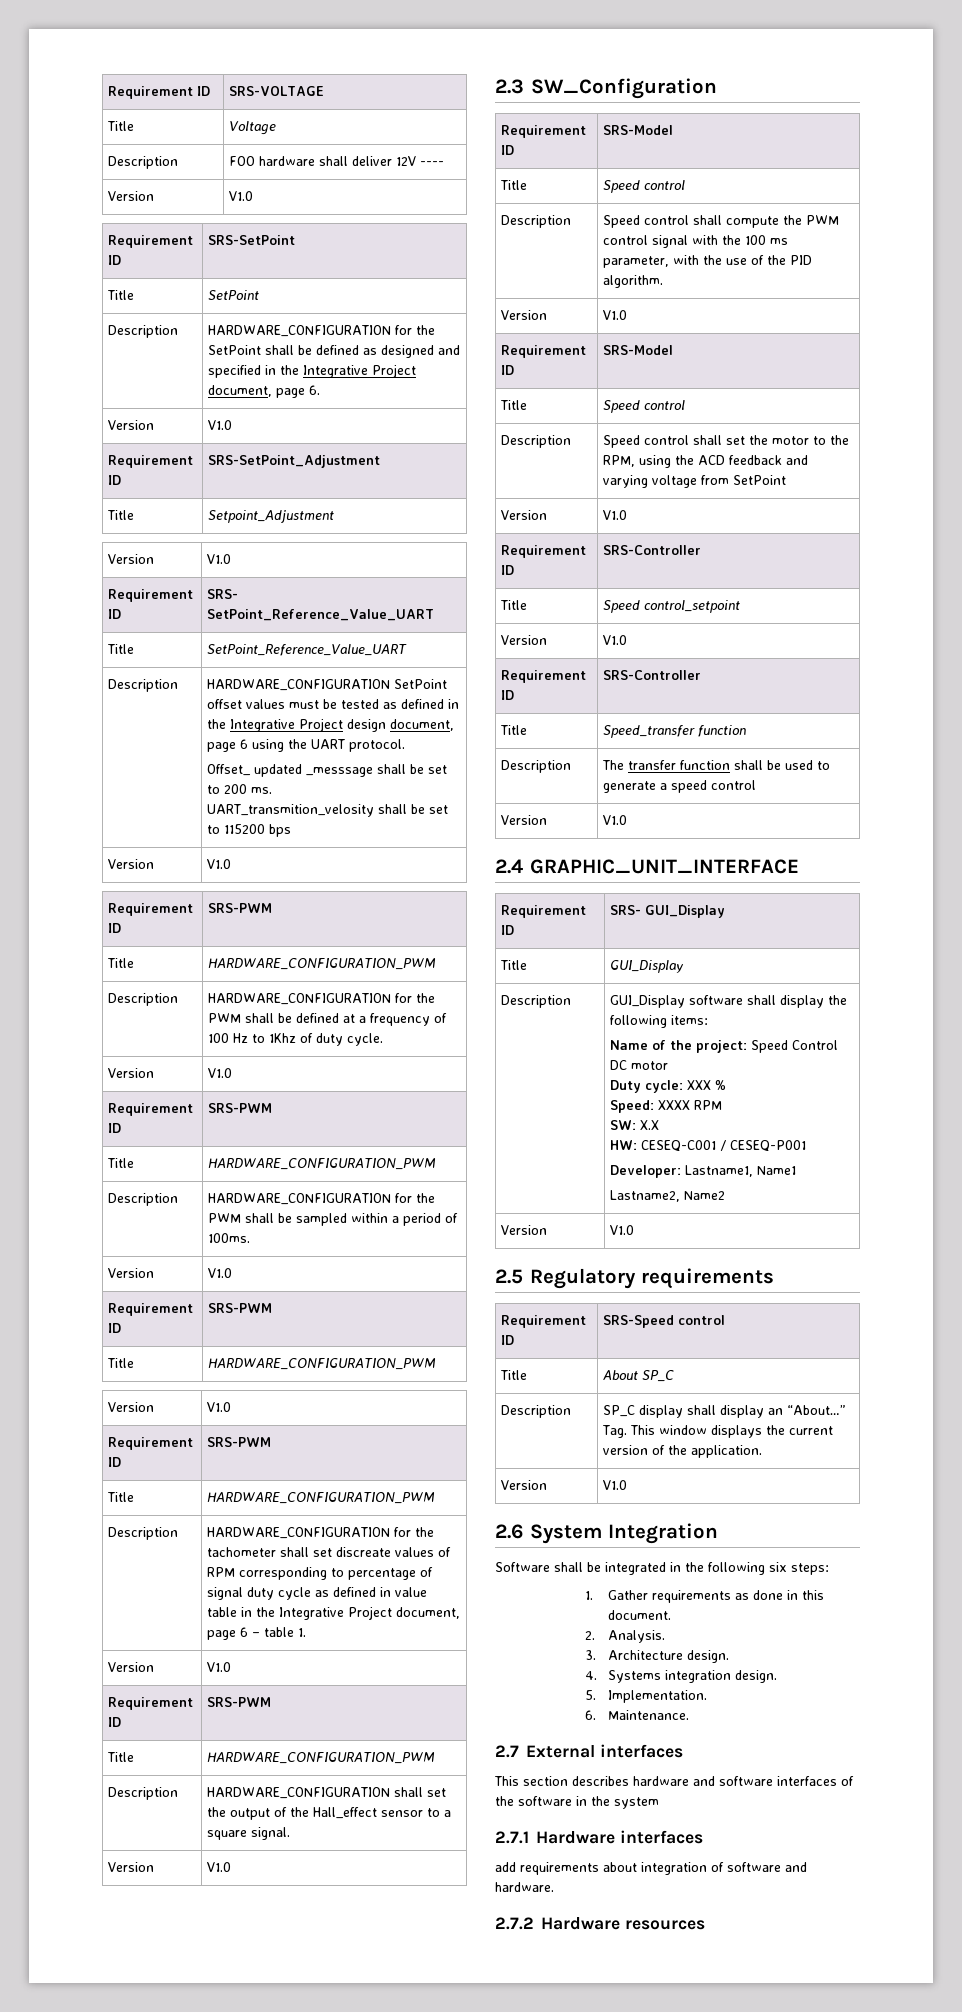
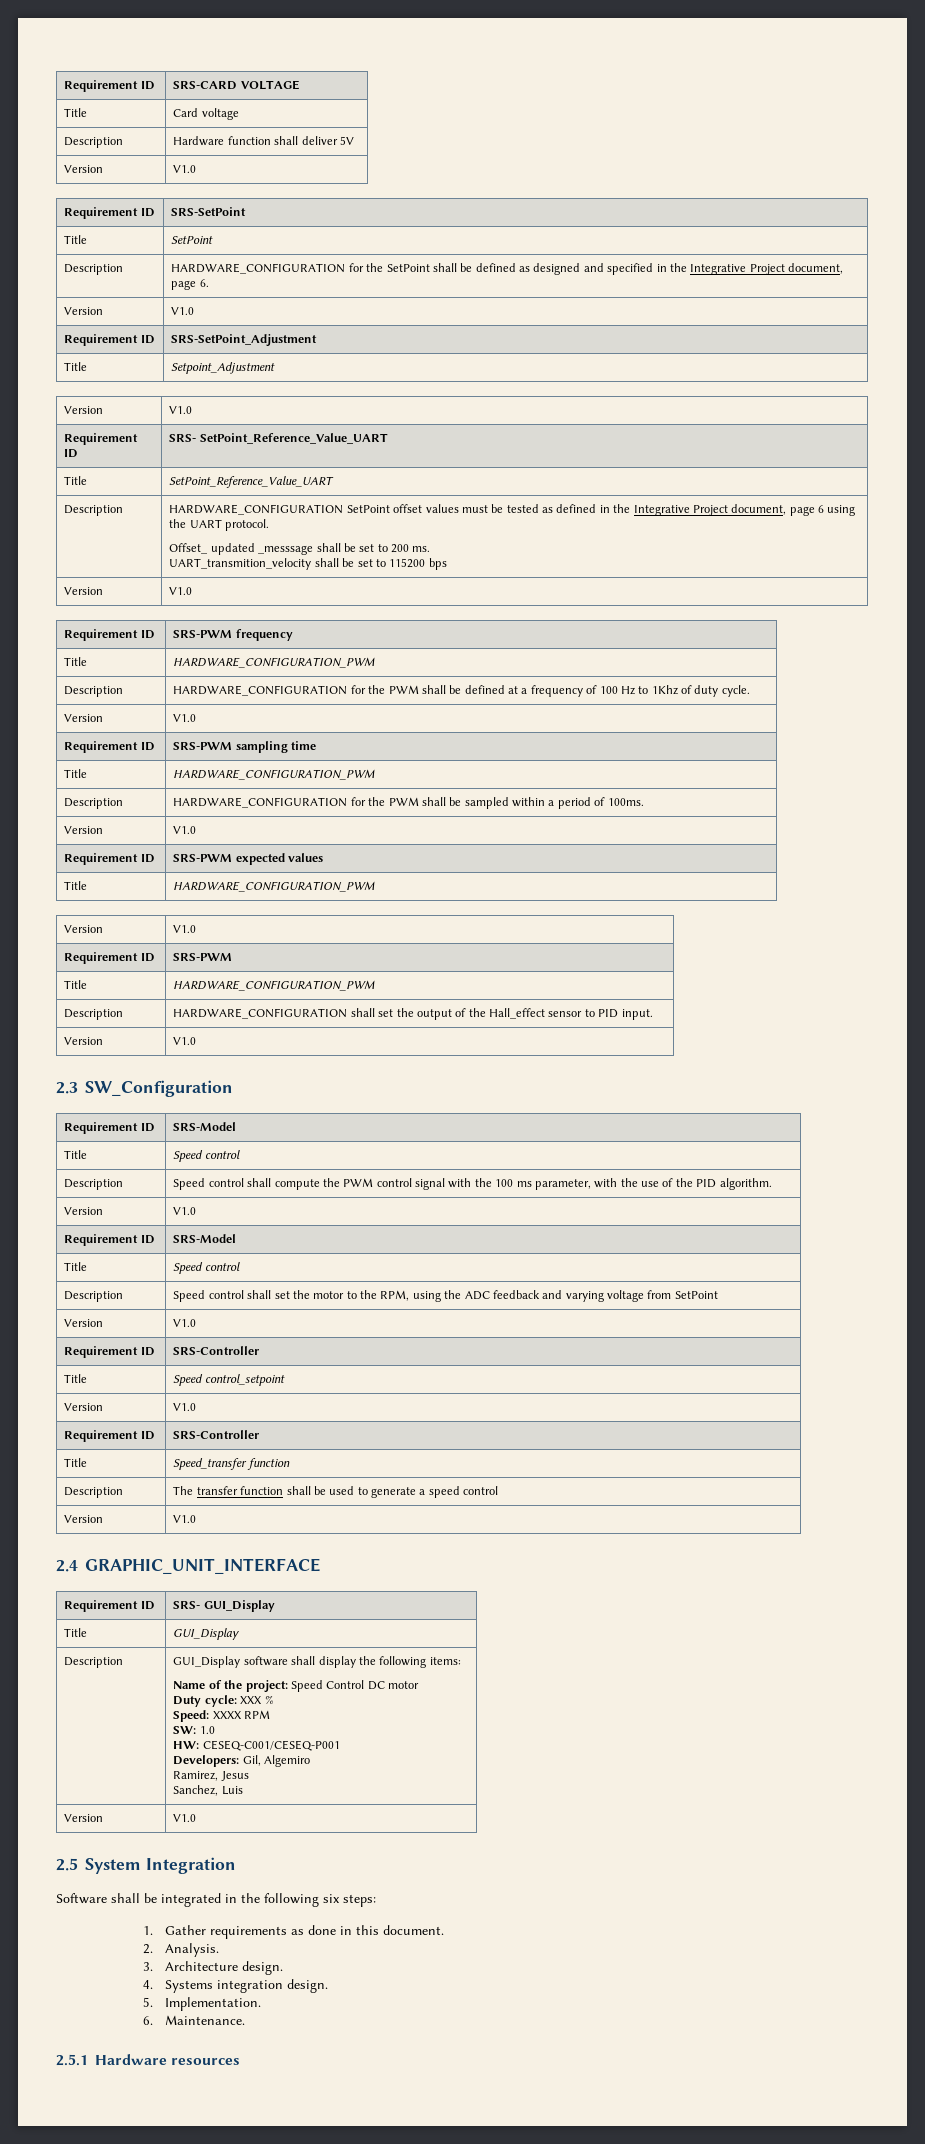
[108,86,211,99] [229,86,325,96] [107,121,135,131] [229,121,277,135] [108,156,179,169] [229,156,445,166] Requirement ID | SRS-VOLTAGE // Title | Voltage // Description | FOO hardware shall deliver 12V ---- -> [64,80,155,92] [173,80,299,90] [64,108,88,117] [173,108,239,120] [64,137,124,148] [173,136,354,146] Requirement ID | SRS-CARD VOLTAGE // Title | Card voltage // Description | Hardware function shall deliver 5V
[347,719,387,732] design -> (728, 510) none
[207,804,375,817] UART_transmition_velosity -> [169,558,312,570] UART_transmition_velocity
(273, 908) none -> [235,629,293,641] frequency
(273, 1108) none -> [235,741,317,753] sampling time
(273, 1308) none -> [235,853,324,865] expected values
[108,1527,179,1540] [207,1527,435,1539] [207,1547,452,1557] [207,1567,434,1580] [207,1587,428,1600] [207,1606,461,1620] [207,1627,307,1640] [108,1662,155,1672] [207,1662,232,1672] [108,1697,194,1710] [108,1717,122,1727] [207,1697,272,1707] [107,1752,135,1762] [207,1752,436,1764] // Description | HARDWARE_CONFIGURATION for the tachometer shall set discreate values of RPM corresponding to percentage of signal duty cycle as defined in value table in the Integrative Project document, page 6 – table 1. // Version | V1.0 // Requirement ID | SRS-PWM // Title | HARDWARE_CONFIGURATION_PWM -> (376, 985) none
[444,1810,452,1817] [207,1827,291,1840] a square signal. -> [598,1009,653,1020] PID input.
[698,455,726,465] ACD -> [464,1291,490,1300] ADC
[640,1120,660,1130] X.X -> [199,1726,215,1734] 1.0
[641,1140,807,1152] [610,1165,797,1178] [610,1190,726,1202] [501,1225,548,1235] [610,1225,635,1235] [495,1268,774,1289] [501,1315,587,1328] [501,1335,515,1345] [603,1315,726,1328] [500,1370,528,1380] [603,1370,675,1382] [501,1405,572,1418] [603,1405,847,1418] [602,1425,834,1438] [603,1445,763,1458] [501,1480,548,1490] [603,1480,628,1490] [495,1524,523,1539] CESEQ-C001 / CESEQ-P001 // Developer: Lastname1, Name1 // Lastname2, Name2 // Version | V1.0 // 2.5 Regulatory requirements // Requirement ID | SRS-Speed control // Title | About SP_C // Description | SP_C display shall display an “About…” Tag. This window displays the current version of the application. // Version | V1.0 // 2.6 -> [202,1740,340,1751] [173,1755,311,1767] [173,1771,249,1781] [173,1785,243,1796] [64,1814,104,1822] [173,1814,197,1822] [56,1858,78,1871] CESEQ-C001/CESEQ-P001 // Developers: Gil, Algemiro // Ramirez, Jesus // Sanchez, Luis // Version | V1.0 // 2.5
[495,1744,683,1758] [494,1776,854,1786] [495,1796,659,1809] [495,1830,703,1844] [495,1862,807,1875] [495,1882,554,1892] [495,1917,534,1930] 2.7 External interfaces // This section describes hardware and software interfaces of the software in the system // 2.7.1 Hardware interfaces // add requirements about integration of software and hardware. // 2.7.2 -> [56,2054,88,2066] 2.5.1

